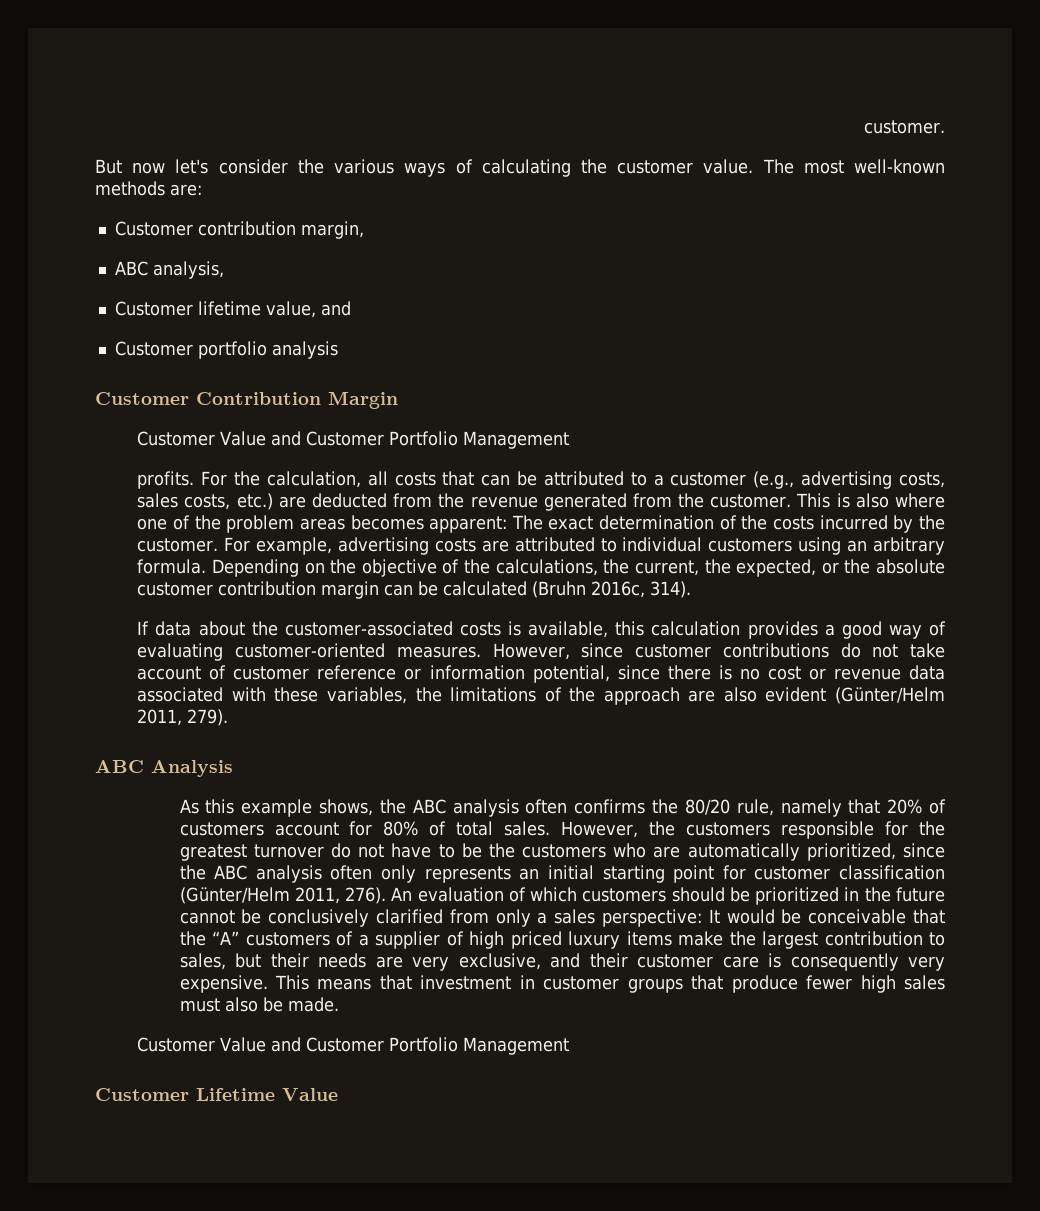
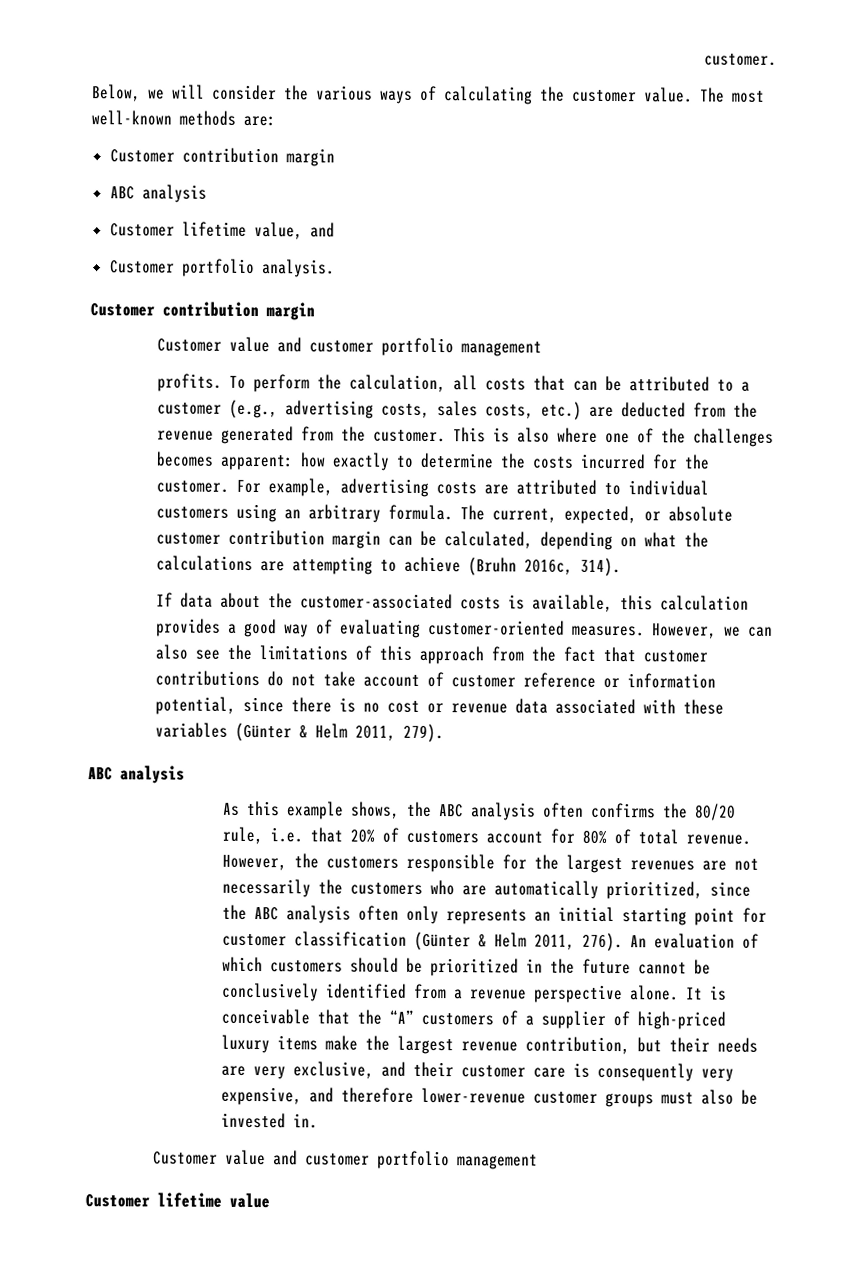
[95,159,209,174] But now let's -> [92,84,205,102] Below, we will
[300,221,364,239] [114,261,224,279] margin, // ABC analysis, -> [285,148,335,167] [109,184,207,203] margin // ABC analysis
[271,341,338,359] [95,391,398,409] [137,431,570,449] analysis // Customer Contribution Margin // Customer Value and Customer Portfolio Management -> [261,259,335,278] [90,301,315,321] [157,336,543,357] analysis. // Customer contribution margin // Customer value and customer portfolio management
[201,471,228,486] For -> [229,374,311,393] To perform
[226,515,737,533] problem areas becomes apparent: The exact determination of -> [693,428,775,447] [156,451,495,471] challenges becomes apparent: how exactly to determine
[893,515,914,533] by -> [652,454,679,470] for
[211,559,731,577] Depending on the objective of the calculations, the current, the -> [460,505,558,523] The current,
[844,559,871,574] the -> (662, 516) none
[443,581,528,596] calculated -> [444,531,710,551] [156,555,462,575] calculated, depending on what the calculations are attempting to achieve
[581,643,624,658] since -> [724,626,774,637] [155,644,637,665] we can also see the limitations of this approach from the fact that
[326,687,945,705] variables, the limitations of the approach are also evident (Günter/Helm -> [155,722,349,742] variables (Günter & Helm
[151,760,233,777] Analysis -> [120,765,185,784] analysis
[780,799,842,817] namely -> [269,827,303,843] i.e.
[504,821,551,836] sales. -> [685,834,751,845] revenue.
[179,843,482,861] greatest turnover do not have to be -> [565,854,759,874] [221,878,311,898] largest revenues are not necessarily
[179,887,290,904] (Günter/Helm -> [413,931,527,951] (Günter & Helm
[375,909,802,927] clarified from only a sales perspective: It would be -> [325,983,727,1004] identified from a revenue perspective alone. It is
[468,931,562,949] high priced -> [636,1011,726,1030] high-priced
[824,931,945,946] [179,953,226,970] contribution to sales, -> [460,1036,630,1055] revenue contribution,
[179,975,945,993] expensive. This means that investment in customer groups that produce fewer high sales -> [220,1086,654,1108] expensive, and therefore lower-revenue customer groups
[287,997,339,1012] [137,1037,570,1055] [95,1088,338,1101] made. // Customer Value and Customer Portfolio Management // Customer Lifetime Value -> [220,1112,318,1129] [153,1149,539,1170] [85,1192,270,1209] invested in. // Customer value and customer portfolio management // Customer lifetime value

